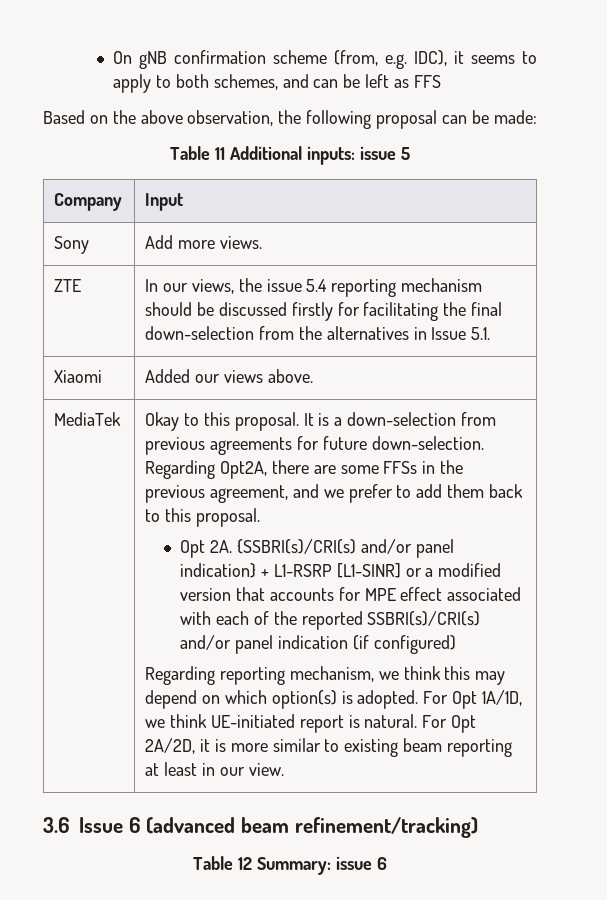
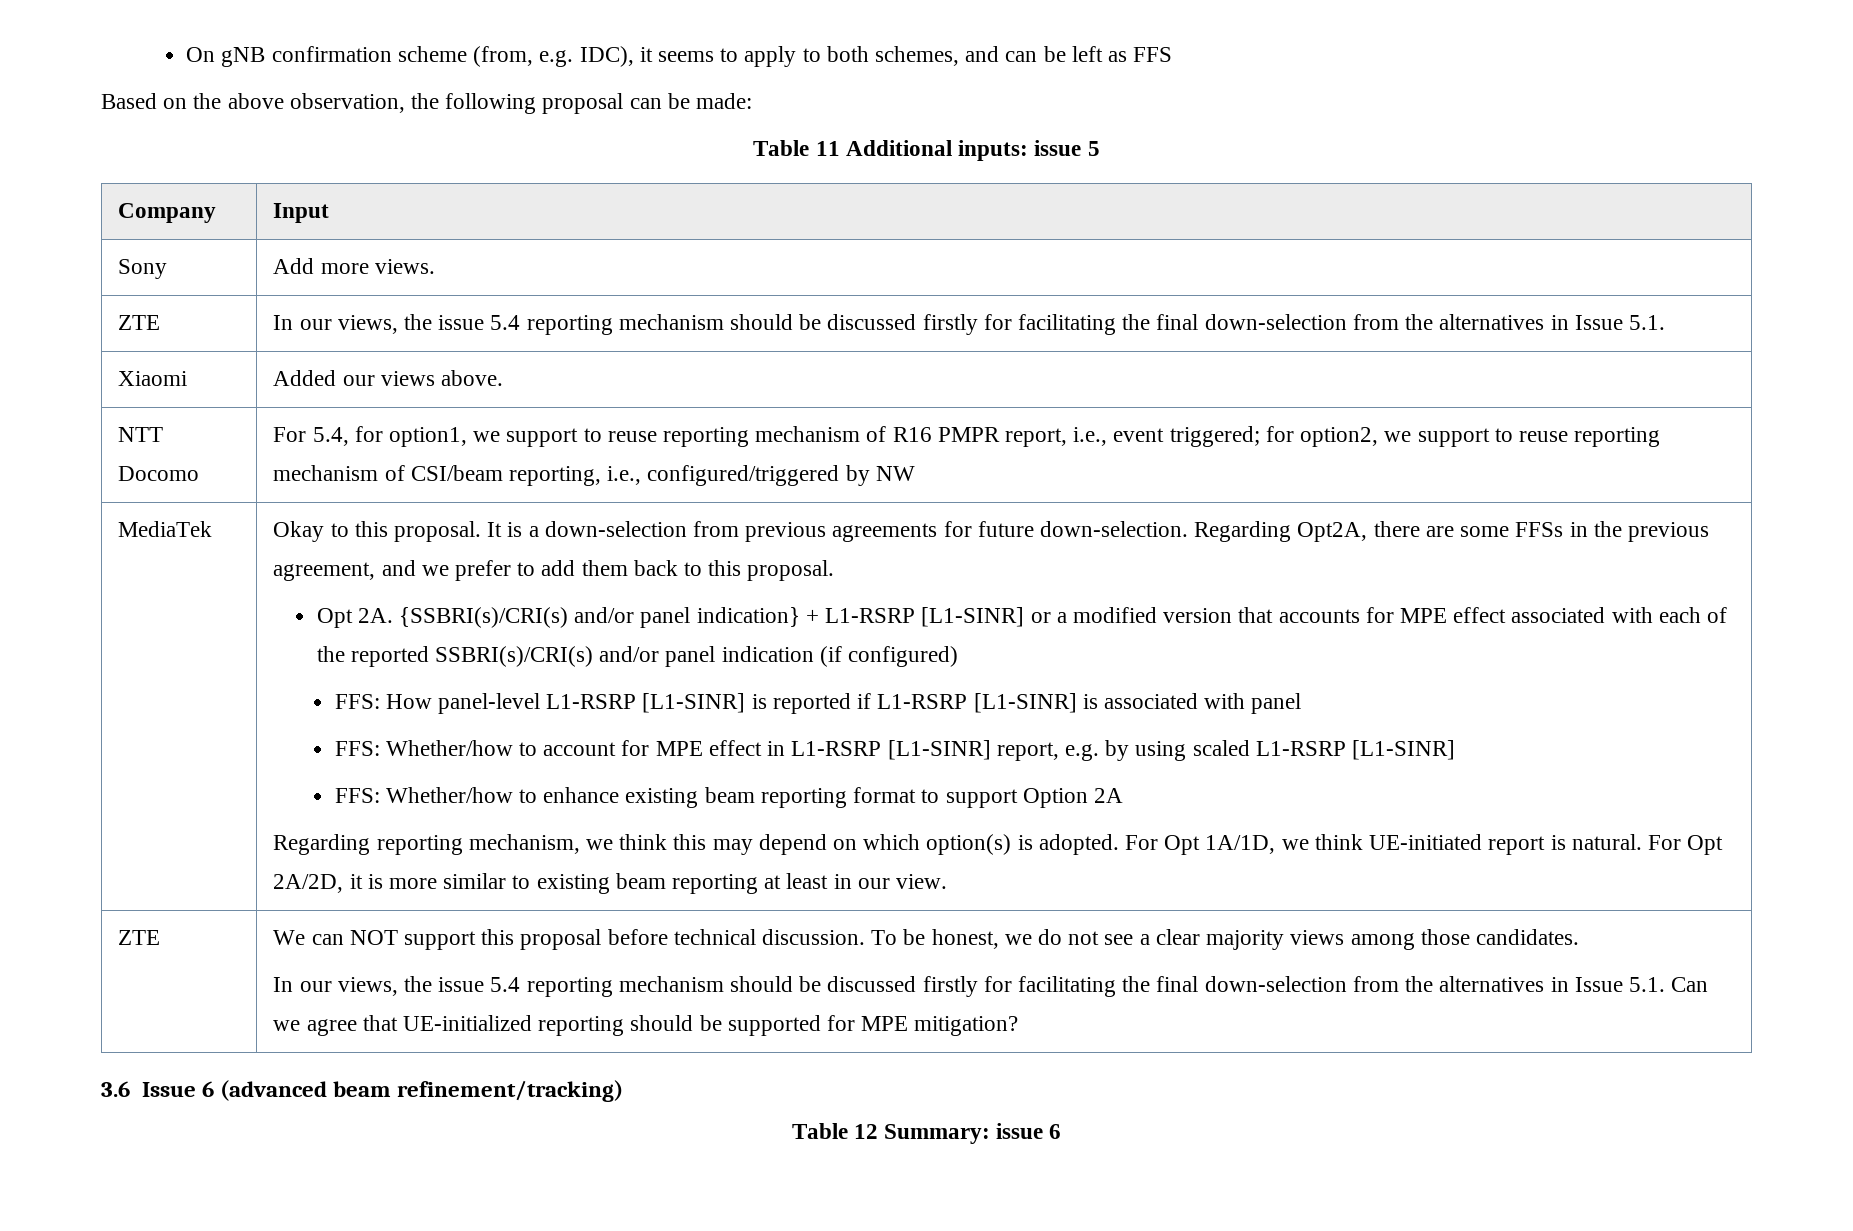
(313, 376) none -> [118,427,164,442] [118,466,200,481] [273,426,1661,447] [273,465,915,486] // NTT Docomo | For 5.4, for option1, we support to reuse reporting mechanism of R16 PMPR report, i.e., event triggered; for option2, we support to reuse reporting mechanism of CSI/beam reporting, i.e., configured/triggered by NW
(456, 644) none -> [334,693,1302,714] [334,740,1455,761] [334,787,1123,808] // FFS: How panel-level L1-RSRP [L1-SINR] is reported if L1-RSRP [L1-SINR] is associated with panel // FFS: Whether/how to account for MPE effect in L1-RSRP [L1-SINR] report, e.g. by using scaled L1-RSRP [L1-SINR] // FFS: Whether/how to enhance existing beam reporting format to support Option 2A
(284, 769) none -> [118,930,161,945] [273,929,1579,950] [273,976,1709,997] [273,1015,1019,1036] // ZTE | We can NOT support this proposal before technical discussion. To be honest, we do not see a clear majority views among those candidates. // In our views, the issue 5.4 reporting mechanism should be discussed firstly for facilitating the final down-selection from the alternatives in Issue 5.1. Can we agree that UE-initialized reporting should be supported for MPE mitigation?

